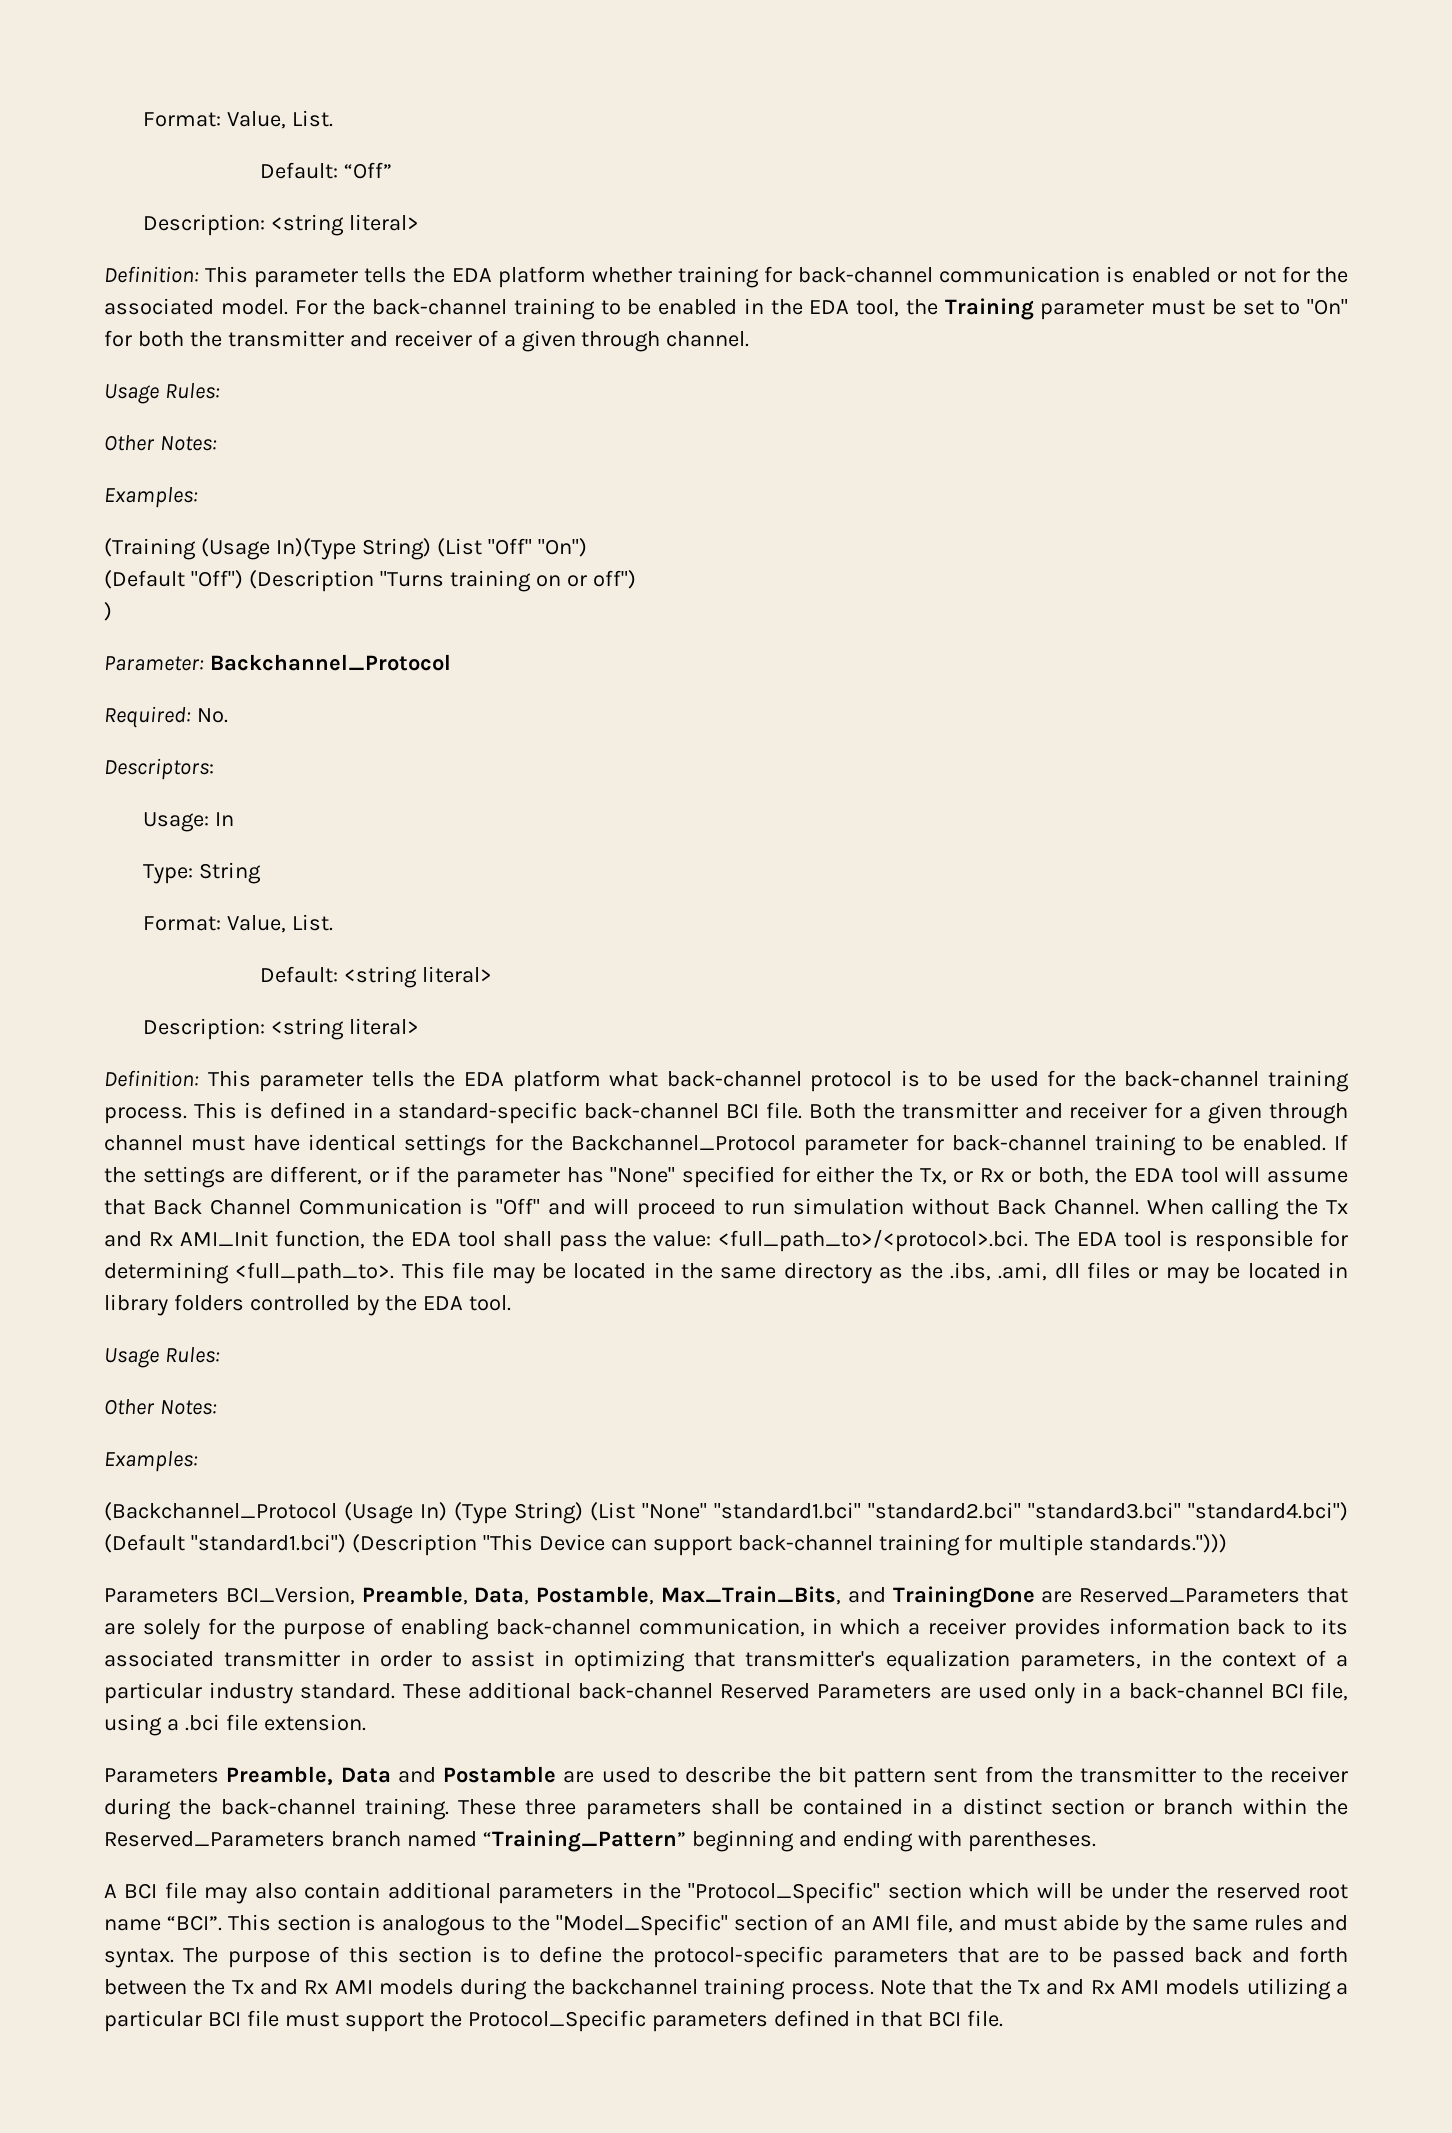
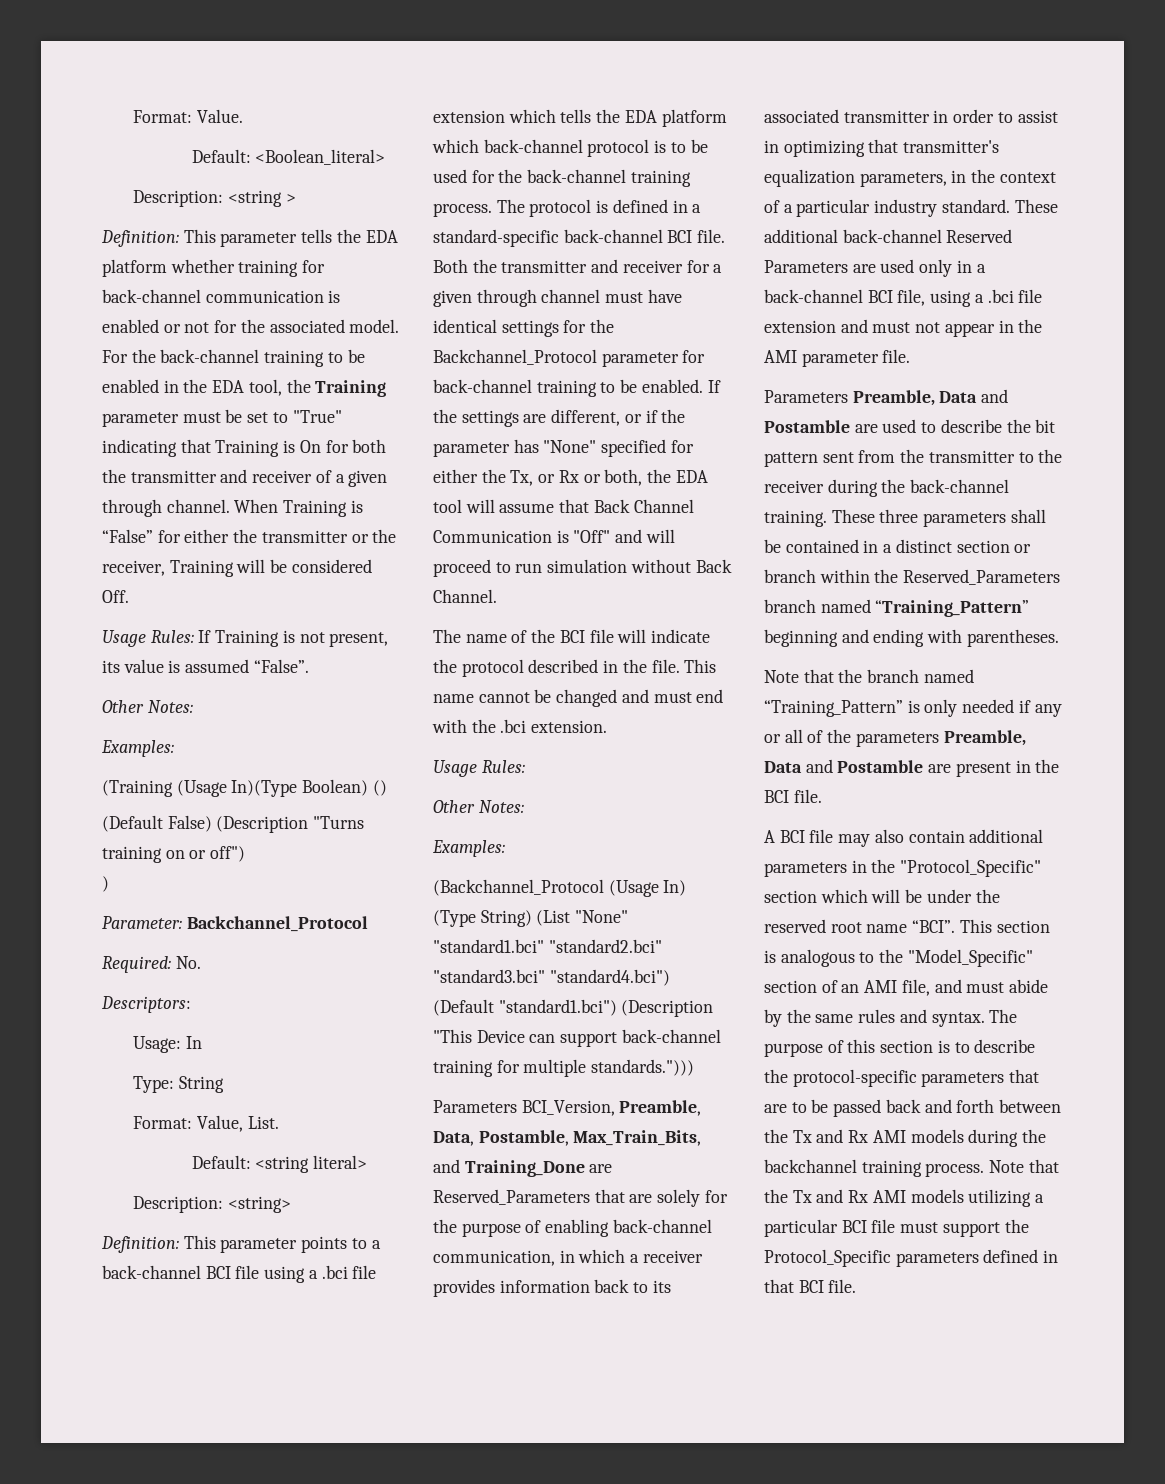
[142,110,333,129] [259,162,392,179] [142,214,419,236] Format: Value, List. // Default: “Off” // Description: <string literal> -> [133,109,244,123] [191,149,386,165] [133,190,296,207] Format: Value. // Default: <Boolean_literal> // Description: <string >
[1307,299,1348,315] "On" -> [292,410,342,423] [102,439,321,457] "True" indicating that Training is On
[104,383,220,404] // Usage Rules: -> [234,499,363,517] [102,529,397,543] [102,559,372,577] [102,590,129,603] [102,630,389,647] [102,659,309,673] When Training is “False” for either the transmitter or the receiver, Training will be considered Off. // Usage Rules: If Training is not present, its value is assumed “False”.
[361,538,587,560] [104,570,243,589] String) (List "Off" "On") // (Default "Off") -> [302,779,387,796] [102,815,212,832] Boolean) () // (Default False)
[270,1018,419,1040] [104,1070,659,1092] <string literal> // Definition: This parameter tells the EDA platform what -> [228,1196,292,1213] [101,1235,381,1253] [102,1265,377,1283] [433,109,727,127] [432,139,479,153] <string> // Definition: This parameter points to a back-channel BCI file using a .bci file extension which tells the EDA platform which
[193,1102,237,1119] This -> [496,199,592,217] The protocol
[1146,1198,1348,1220] [104,1229,1349,1252] [104,1262,1348,1284] [104,1294,511,1316] When calling the Tx and Rx AMI_Init function, the EDA tool shall pass the value: <full_path_to>/<protocol>.bci. The EDA tool is responsible for determining <full_path_to>. This file may be located in the same directory as the .ibs, .ami, dll files or may be located in library folders controlled by the EDA tool. -> [433,629,711,643] [433,659,717,677] [433,689,724,707] [432,719,608,733] // The name of the BCI file will indicate the protocol described in the file. This name cannot be changed and must end with the .bci extension.
[892,1586,1035,1608] TrainingDone -> [464,1160,585,1177] Training_Done
[263,1714,366,1731] extension. -> [764,319,1043,337] [764,349,911,367] extension and must not appear in the AMI parameter file.
(1096, 1841) none -> [764,669,974,683] [764,699,1062,717] [764,729,1026,747] [764,759,1060,777] [764,789,822,803] // Note that the branch named “Training_Pattern” is only needed if any or all of the parameters Preamble, Data and Postamble are present in the BCI file.
[539,1946,603,1963] define -> [974,1039,1036,1053] describe

